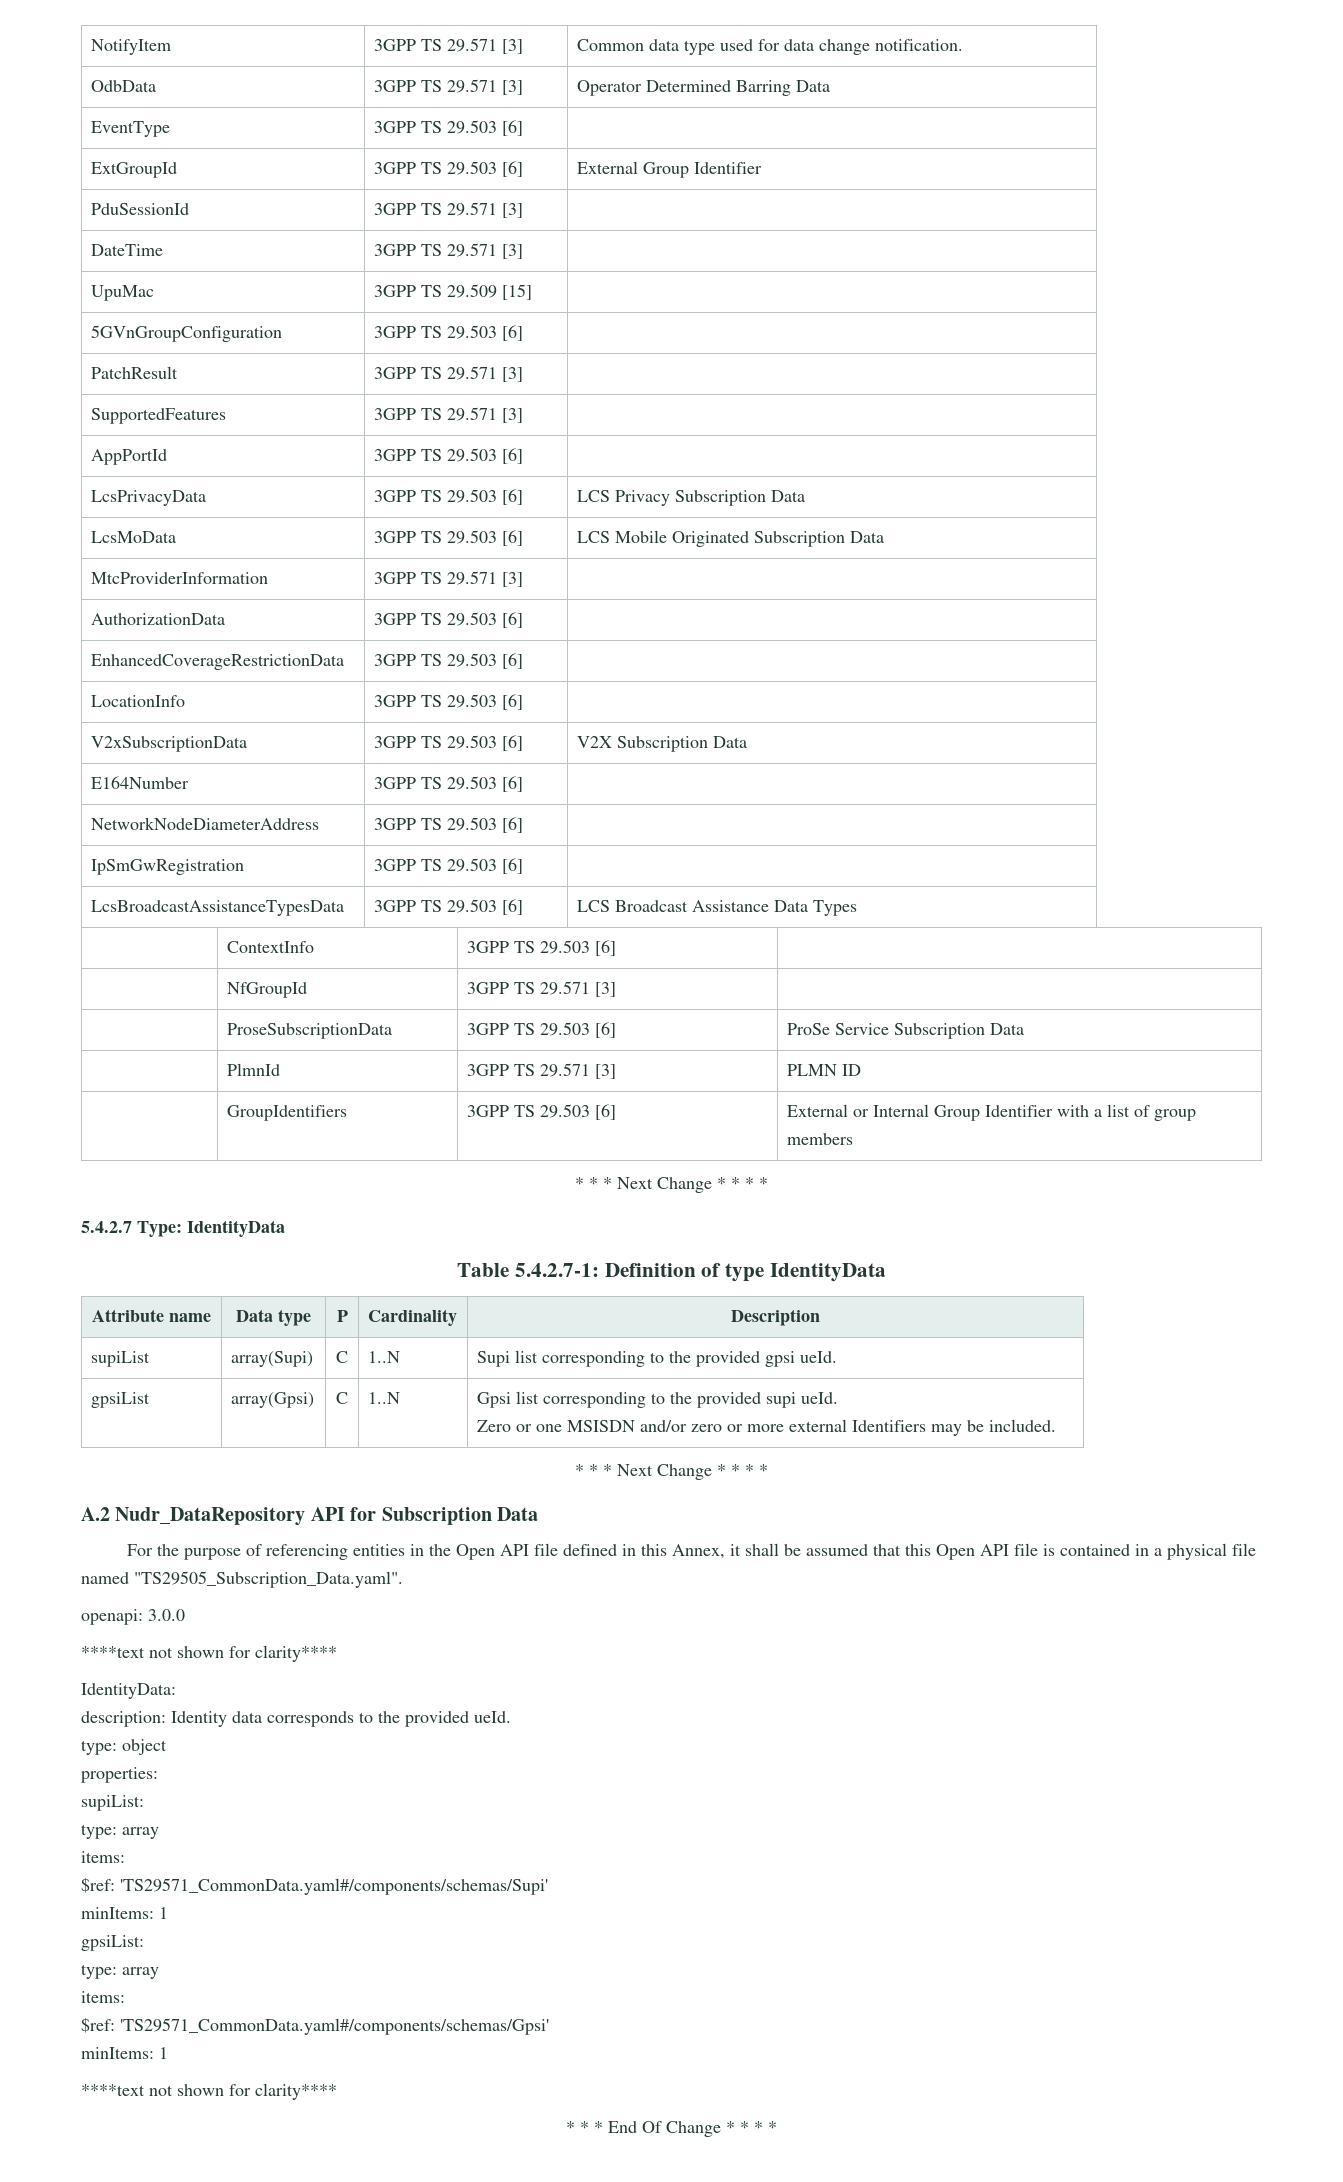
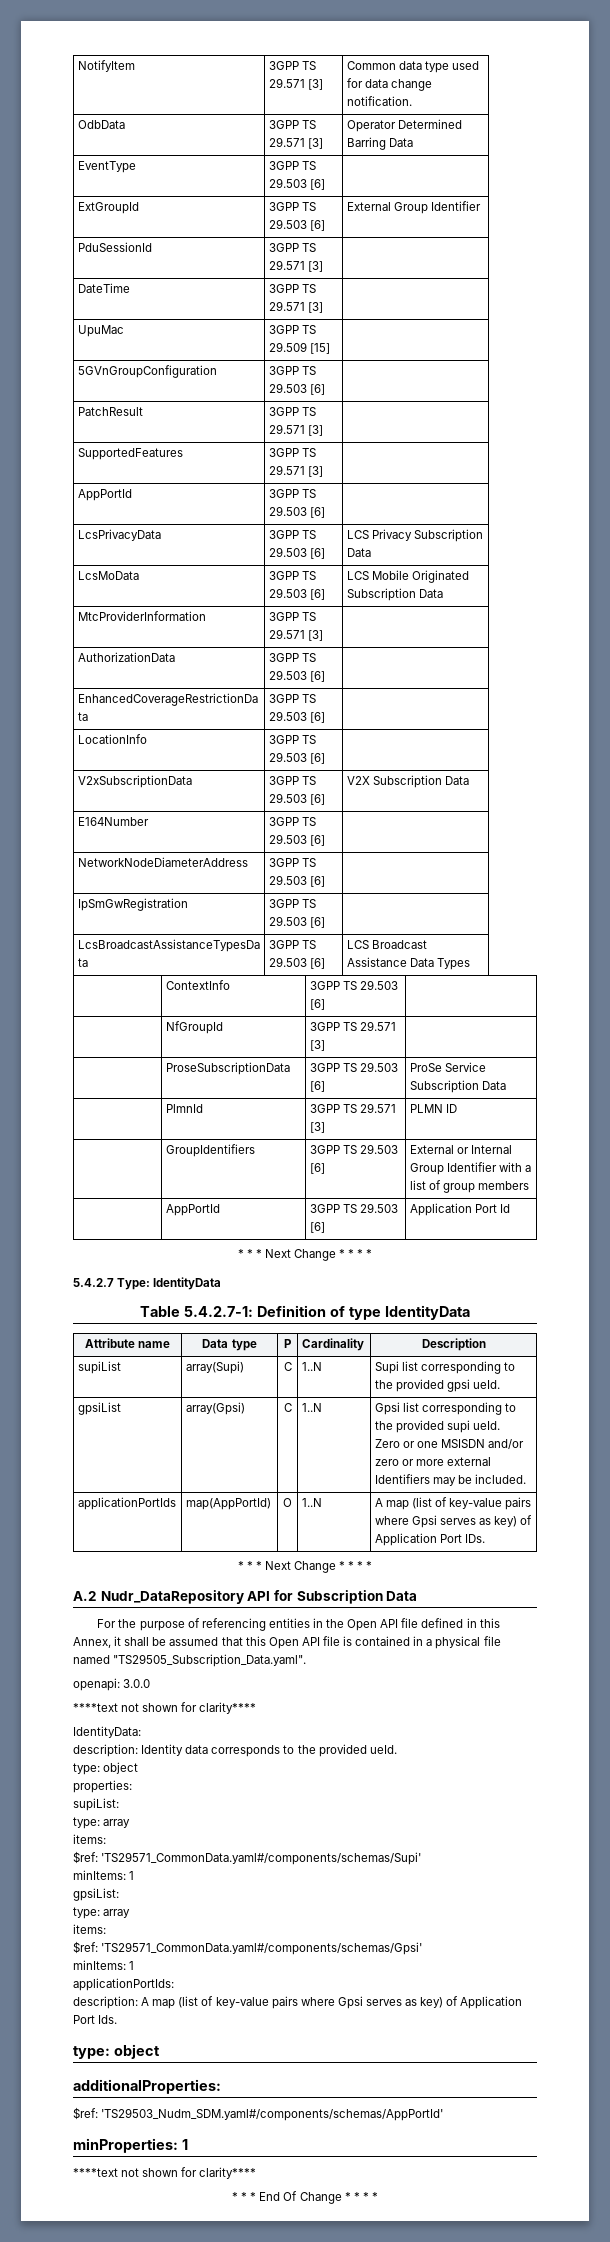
(853, 1139) none -> [165,1204,220,1216] [309,1203,399,1213] [309,1222,325,1233] [409,1203,511,1216] // | AppPortId | 3GPP TS 29.503 [6] | Application Port Id
(1056, 1425) none -> [77,1497,176,1510] [185,1498,271,1510] [283,1498,292,1507] [301,1498,322,1507] [374,1497,532,1510] [374,1515,533,1528] [374,1533,486,1546] // applicationPortIds | map(AppPortId) | O | 1..N | A map (list of key-value pairs where Gpsi serves as key) of Application Port IDs.
(168, 2053) none -> [73,1978,174,1991] [73,1996,523,2009] [73,2015,118,2024] [73,2044,160,2059] [73,2079,221,2094] [73,2107,444,2121] [73,2138,188,2153] // applicationPortIds: // description: A map (list of key-value pairs where Gpsi serves as key) of Application Port Ids. // type: object // additionalProperties: // $ref: 'TS29503_Nudm_SDM.yaml#/components/schemas/AppPortId' // minProperties: 1

